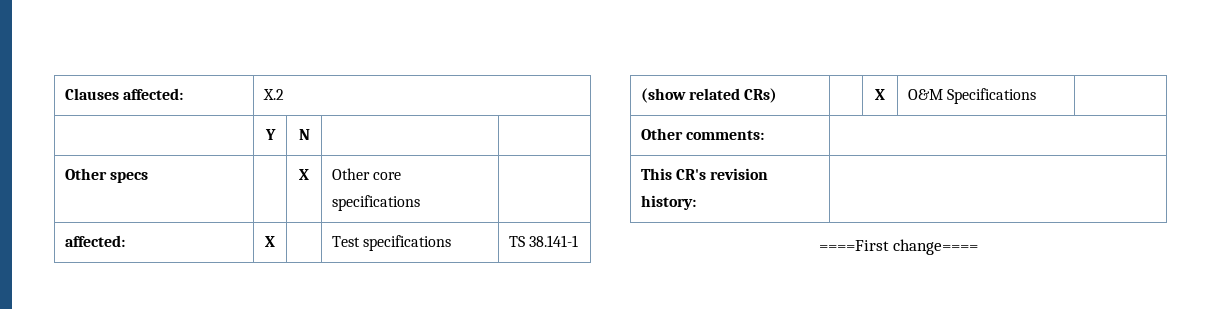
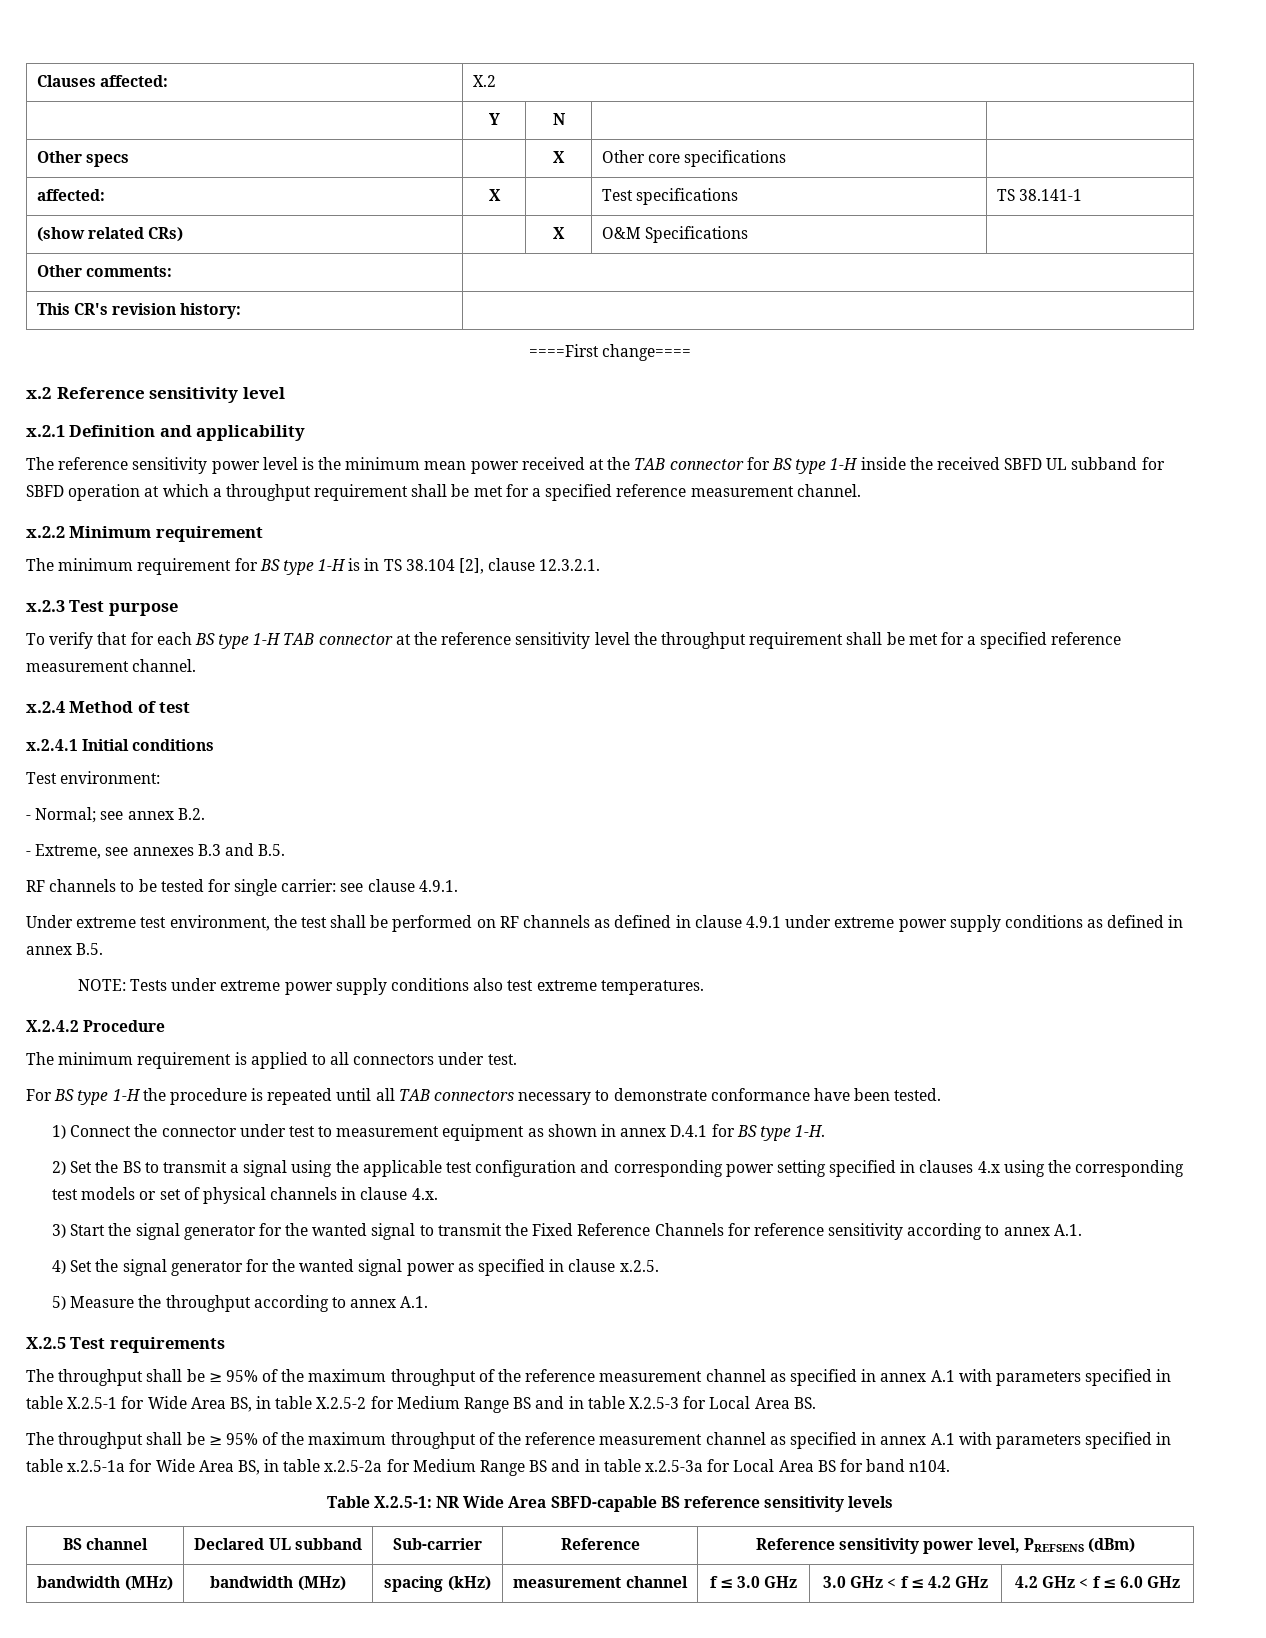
(979, 247) none -> [26,387,285,403] [26,425,306,441] [26,457,1165,474] [26,484,861,501] [26,526,263,542] [26,558,601,575] [26,600,178,616] [26,632,1122,649] [26,659,197,672] [26,701,191,713] [26,739,215,751] [26,771,161,784] [26,807,205,823] [26,843,286,859] [26,879,458,896] [26,915,1184,932] [26,943,104,955] [77,978,704,995] [26,1020,166,1032] [26,1052,517,1069] [26,1088,942,1105] [51,1124,826,1141] [51,1160,1185,1177] [51,1187,438,1204] [51,1223,1082,1240] [51,1259,659,1276] [51,1295,429,1312] [26,1337,225,1353] [26,1369,1172,1386] [26,1396,816,1413] [26,1432,1172,1449] [26,1459,951,1476] [326,1496,894,1512] [62,1538,149,1550] [194,1538,362,1550] [393,1538,482,1550] [560,1538,640,1550] [756,1538,1135,1554] [37,1576,173,1591] [210,1576,346,1591] [384,1576,491,1592] [513,1576,688,1588] [709,1576,798,1588] [822,1576,989,1588] [1014,1576,1181,1588] // x.2 Reference sensitivity level // x.2.1 Definition and applicability // The reference sensitivity power level is the minimum mean power received at the TAB connector for BS type 1-H inside the received SBFD UL subband for SBFD operation at which a throughput requirement shall be met for a specified reference measurement channel. // x.2.2 Minimum requirement // The minimum requirement for BS type 1-H is in TS 38.104 [2], clause 12.3.2.1. // x.2.3 Test purpose // To verify that for each BS type 1-H TAB connector at the reference sensitivity level the throughput requirement shall be met for a specified reference measurement channel. // x.2.4 Method of test // x.2.4.1 Initial conditions // Test environment: // - Normal; see annex B.2. // - Extreme, see annexes B.3 and B.5. // RF channels to be tested for single carrier: see clause 4.9.1. // Under extreme test environment, the test shall be performed on RF channels as defined in clause 4.9.1 under extreme power supply conditions as defined in annex B.5. // NOTE: Tests under extreme power supply conditions also test extreme temperatures. // X.2.4.2 Procedure // The minimum requirement is applied to all connectors under test. // For BS type 1-H the procedure is repeated until all TAB connectors necessary to demonstrate conformance have been tested. // 1) Connect the connector under test to measurement equipment as shown in annex D.4.1 for BS type 1-H. // 2) Set the BS to transmit a signal using the applicable test configuration and corresponding power setting specified in clauses 4.x using the corresponding test models or set of physical channels in clause 4.x. // 3) Start the signal generator for the wanted signal to transmit the Fixed Reference Channels for reference sensitivity according to annex A.1. // 4) Set the signal generator for the wanted signal power as specified in clause x.2.5. // 5) Measure the throughput according to annex A.1. // X.2.5 Test requirements // The throughput shall be ≥ 95% of the maximum throughput of the reference measurement channel as specified in annex A.1 with parameters specified in table X.2.5-1 for Wide Area BS, in table X.2.5-2 for Medium Range BS and in table X.2.5-3 for Local Area BS. // The throughput shall be ≥ 95% of the maximum throughput of the reference measurement channel as specified in annex A.1 with parameters specified in table x.2.5-1a for Wide Area BS, in table x.2.5-2a for Medium Range BS and in table x.2.5-3a for Local Area BS for band n104. // Table X.2.5-1: NR Wide Area SBFD-capable BS reference sensitivity levels // BS channel | Declared UL subband | Sub-carrier | Reference | Reference sensitivity power level, PREFSENS (dBm) // bandwidth (MHz) | bandwidth (MHz) | spacing (kHz) | measurement channel | f ≤ 3.0 GHz | 3.0 GHz < f ≤ 4.2 GHz | 4.2 GHz < f ≤ 6.0 GHz

